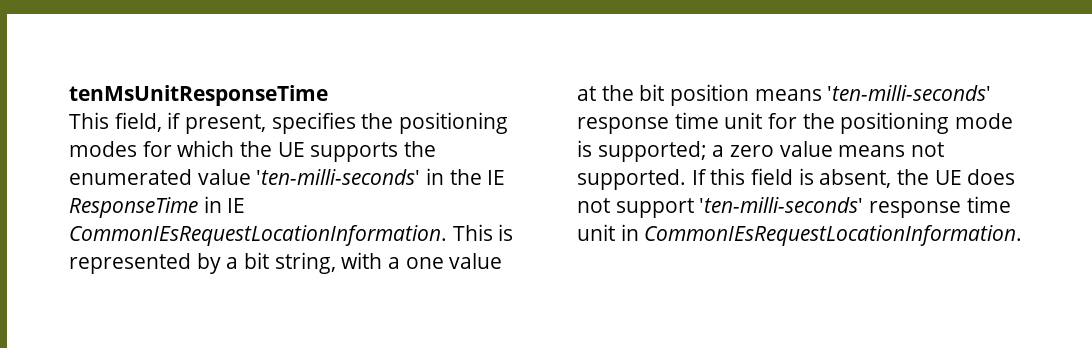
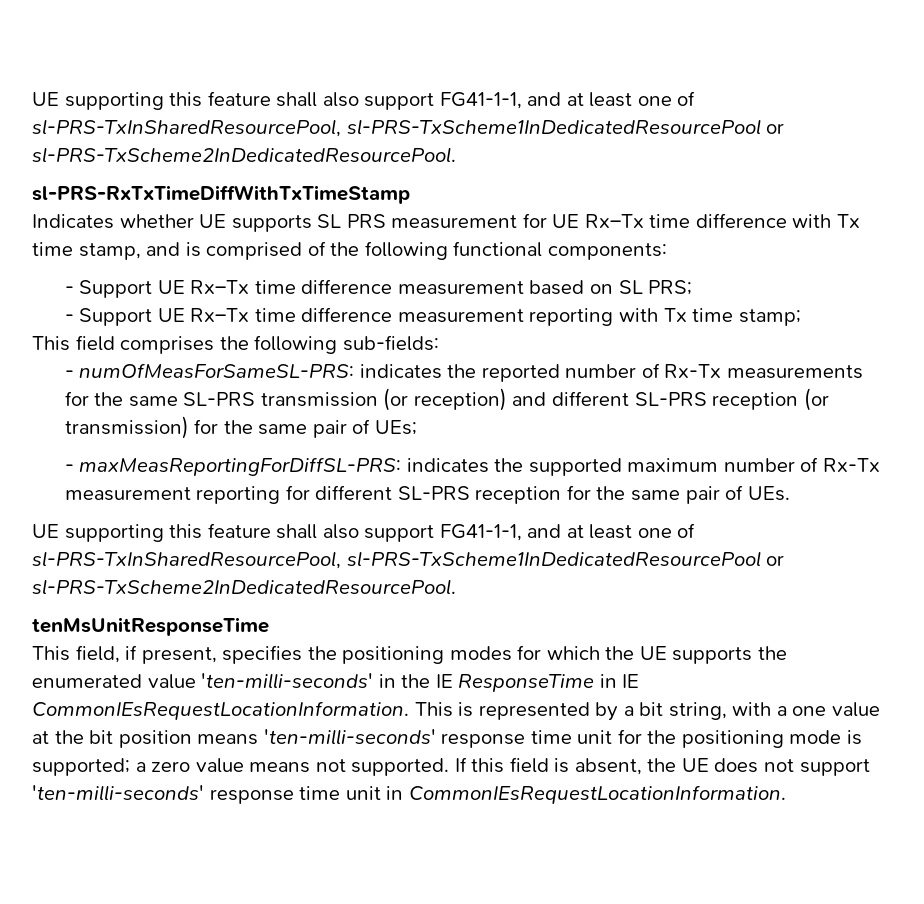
(69, 95) none -> [32,91,696,110] [32,119,785,137] [32,147,456,163] [32,185,410,204] [32,213,860,232] [32,241,667,260] [64,279,693,298] [64,307,801,326] [32,335,439,354] [64,363,863,382] [64,388,829,411] [64,416,417,439] [64,457,880,476] [64,485,790,504] [32,523,696,542] [32,551,785,569] [32,579,456,595] UE supporting this feature shall also support FG41-1-1, and at least one of sl-PRS-TxInSharedResourcePool, sl-PRS-TxScheme1InDedicatedResourcePool or sl-PRS-TxScheme2InDedicatedResourcePool. // sl-PRS-RxTxTimeDiffWithTxTimeStamp // Indicates whether UE supports SL PRS measurement for UE Rx–Tx time difference with Tx time stamp, and is comprised of the following functional components: // - Support UE Rx–Tx time difference measurement based on SL PRS; // - Support UE Rx–Tx time difference measurement reporting with Tx time stamp; // This field comprises the following sub-fields: // - numOfMeasForSameSL-PRS: indicates the reported number of Rx-Tx measurements for the same SL-PRS transmission (or reception) and different SL-PRS reception (or transmission) for the same pair of UEs; // - maxMeasReportingForDiffSL-PRS: indicates the supported maximum number of Rx-Tx measurement reporting for different SL-PRS reception for the same pair of UEs. // UE supporting this feature shall also support FG41-1-1, and at least one of sl-PRS-TxInSharedResourcePool, sl-PRS-TxScheme1InDedicatedResourcePool or sl-PRS-TxScheme2InDedicatedResourcePool. //

